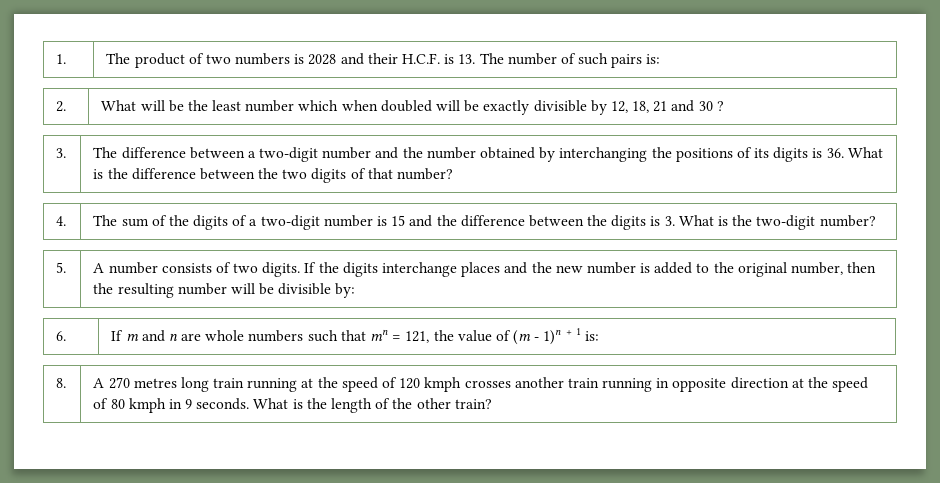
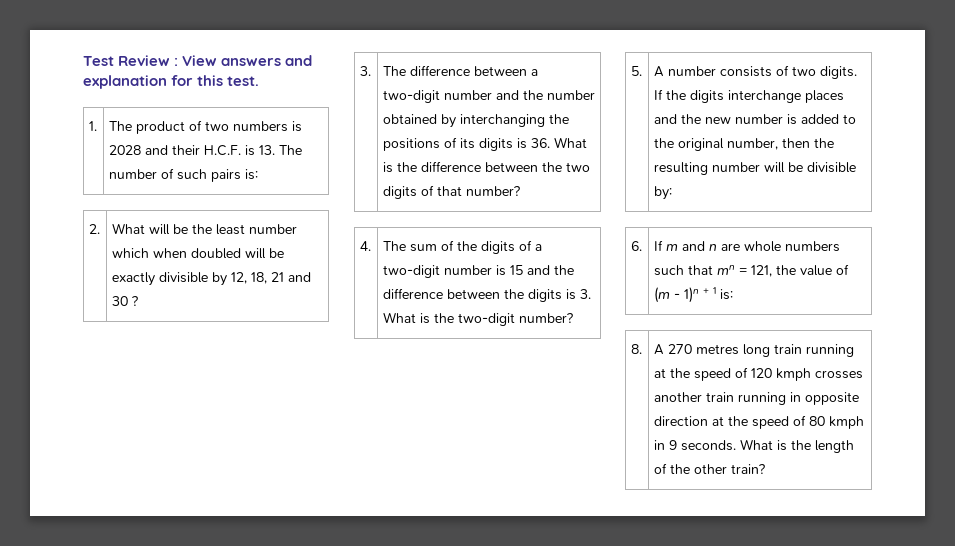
(56, 59) none -> [83,55,313,66] [83,75,260,89] Test Review : View answers and explanation for this test. //

